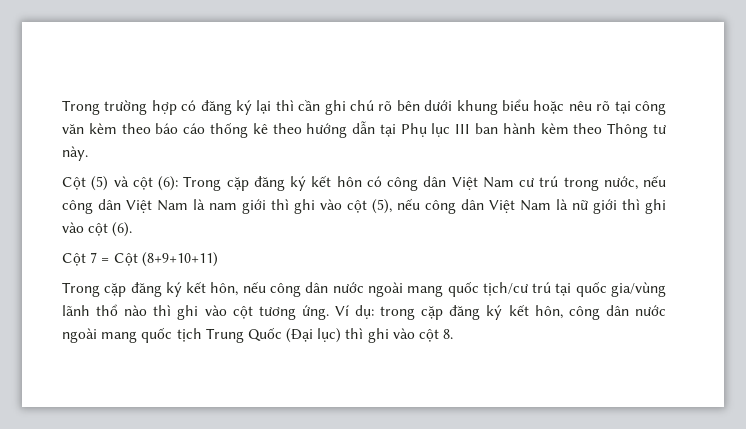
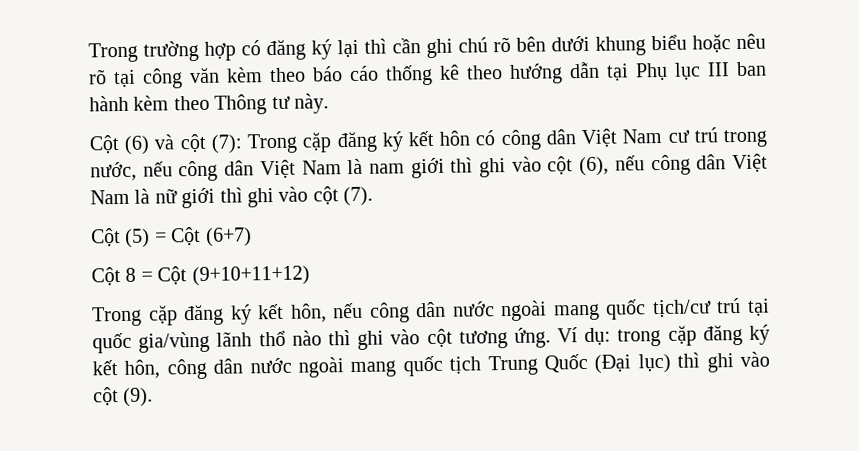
[91,176,109,191] (5) -> [124,135,151,155] (6)
[158,176,178,191] (6): -> [210,134,243,154] (7):
[372,199,392,214] (5), -> [579,156,610,177] (6),
[112,222,133,237] [62,252,218,267] (6). // Cột 7 = Cột (8+9+10+11) -> [343,186,374,207] [91,226,252,248] [91,265,310,287] (7). // Cột (5) = Cột (6+7) // Cột 8 = Cột (9+10+11+12)
[443,329,454,339] 8. -> [123,387,154,407] (9).

